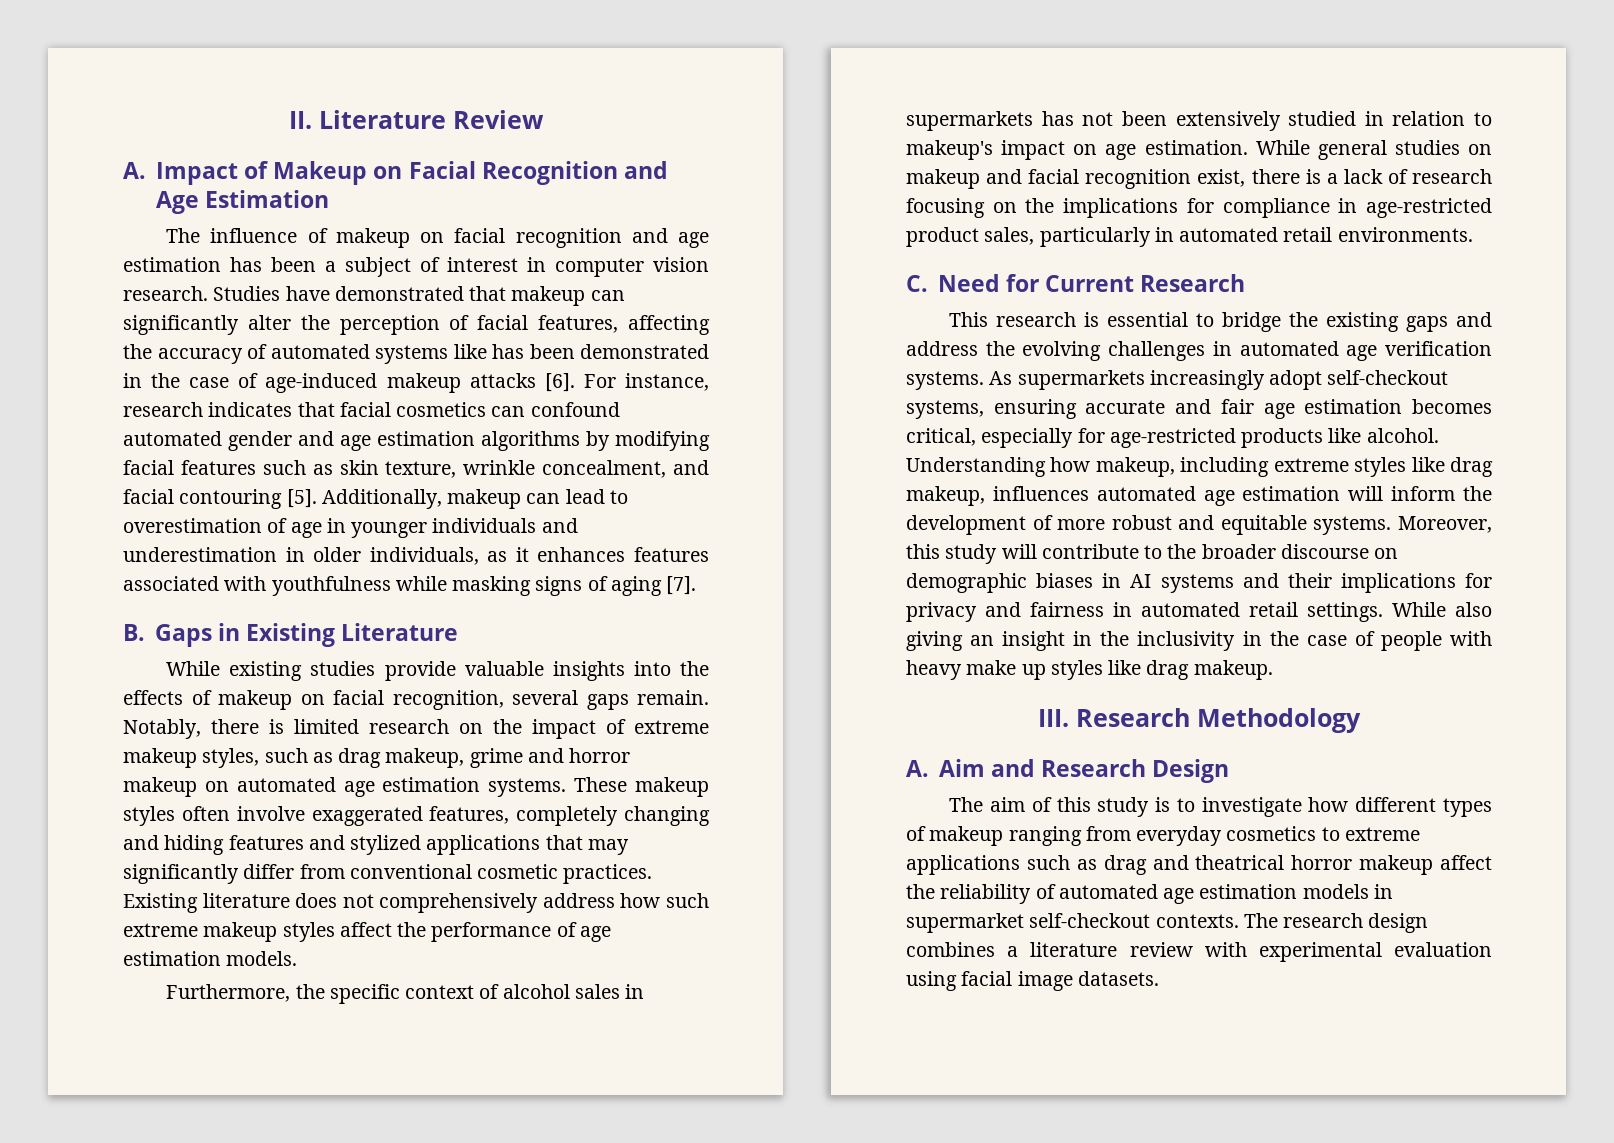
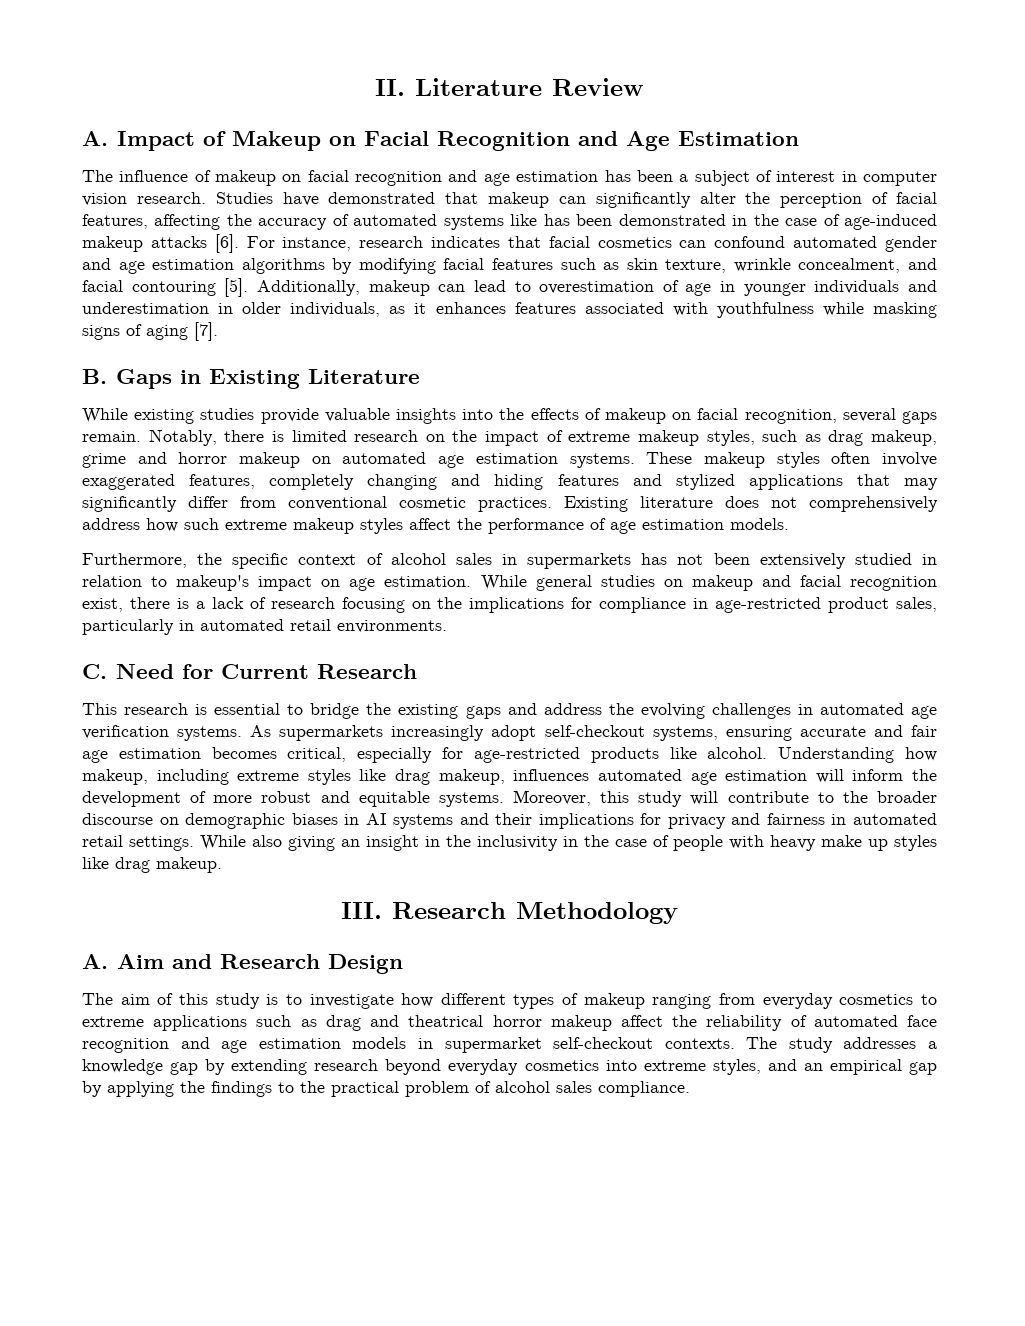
(1158, 891) none -> [906,1015,937,1027] [82,1037,210,1053] face recognition and
[1283,913,1429,933] [906,942,1492,962] [906,971,1159,991] research design combines a literature review with experimental evaluation using facial image datasets. -> [788,1037,938,1053] [82,1059,937,1075] [82,1081,690,1097] study addresses a knowledge gap by extending research beyond everyday cosmetics into extreme styles, and an empirical gap by applying the findings to the practical problem of alcohol sales compliance.

